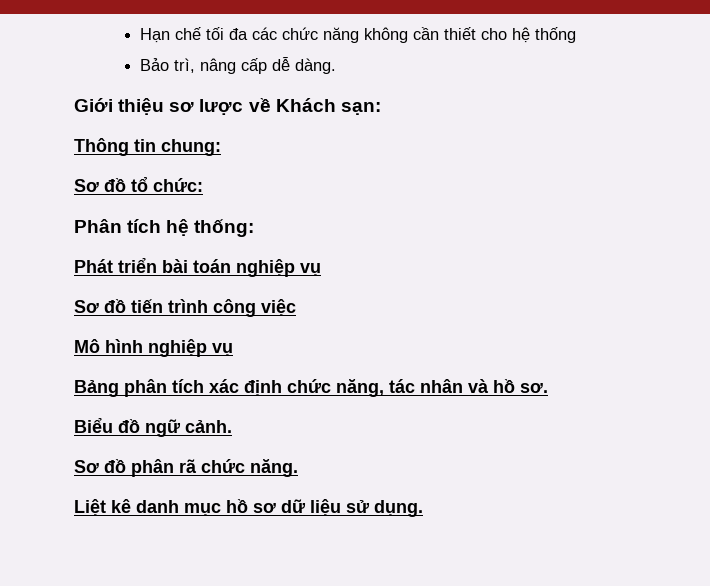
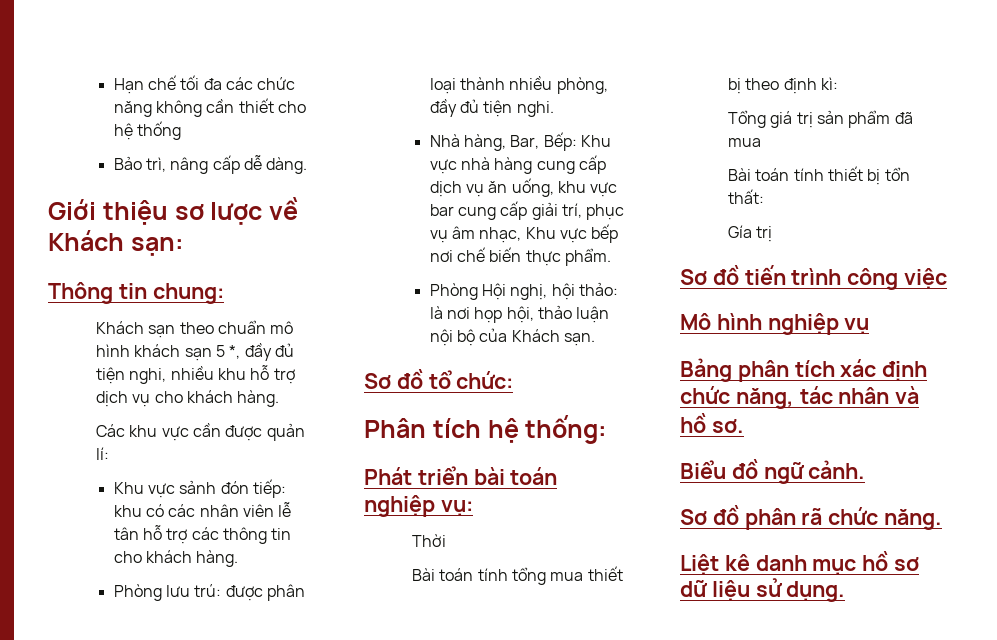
(221, 147) none -> [96,320,294,338] [96,343,294,361] [96,365,295,384] [96,390,280,407] [96,423,305,441] [96,447,110,460] [113,479,286,498] [113,502,292,517] [113,525,292,544] [113,550,239,567] [113,584,305,601] [429,76,608,94] [429,99,554,117] [429,132,611,151] [429,155,606,174] [429,178,618,197] [429,201,625,220] [429,224,619,243] [429,247,611,266] [429,282,618,300] [429,305,610,323] [429,328,595,346] // Khách sạn theo chuẩn mô hình khách sạn 5 *, đầy đủ tiện nghi, nhiều khu hỗ trợ dịch vụ cho khách hàng. // Các khu vực cần được quản lí: // Khu vực sảnh đón tiếp: khu có các nhân viên lễ tân hỗ trợ các thông tin cho khách hàng. // Phòng lưu trú: được phân loại thành nhiều phòng, đầy đủ tiện nghi. // Nhà hàng, Bar, Bếp: Khu vực nhà hàng cung cấp dịch vụ ăn uống, khu vực bar cung cấp giải trí, phục vụ âm nhạc, Khu vực bếp nơi chế biến thực phẩm. // Phòng Hội nghị, hội thảo: là nơi họp hội, thảo luận nội bộ của Khách sạn.
[300,263,321,276] vụ -> [440,500,473,516] [412,534,447,547] [412,566,623,585] [728,77,839,94] [728,110,913,128] [728,138,762,147] [728,166,910,185] [728,189,765,204] [728,225,773,242] vụ: // Thời // Bài toán tính tổng mua thiết bị theo định kì: // Tổng giá trị sản phẩm đã mua // Bài toán tính thiết bị tổn thất: // Gía trị

